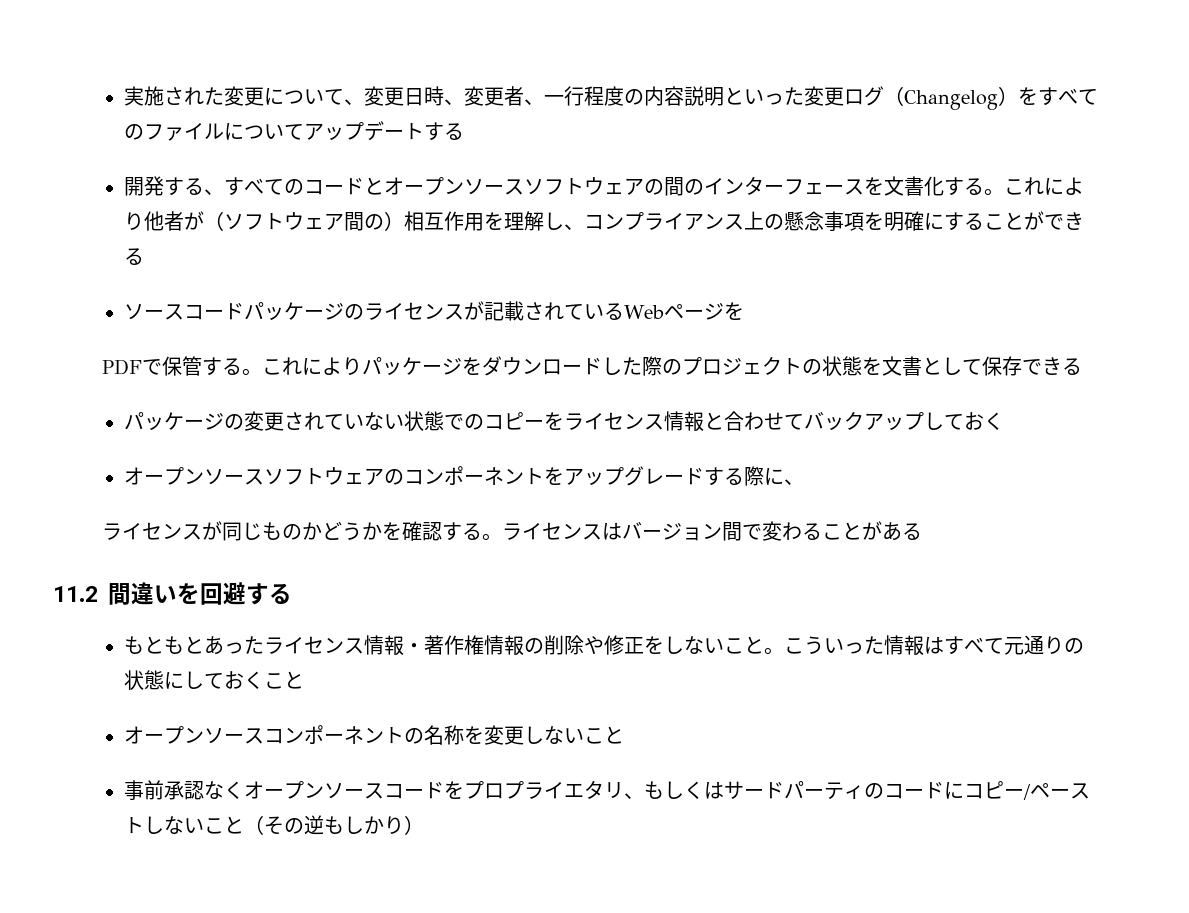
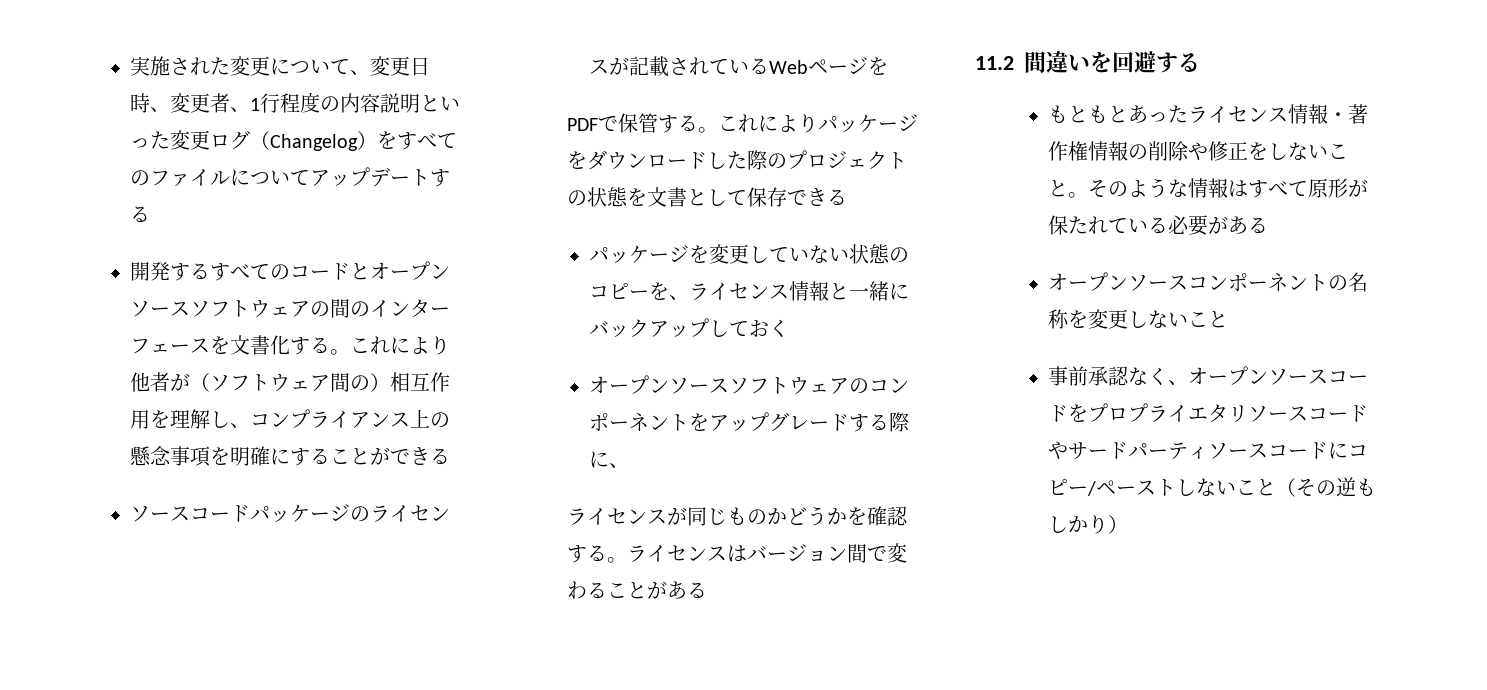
[543,95,564,104] 一 -> [249,98,260,111] 1
[203,189,224,195] 、 -> (210, 271) none
[223,411,324,431] の変更され -> [688,244,769,264] を変更し
[443,414,464,430] で -> (890, 254) none
(564, 421) none -> [668,295,689,300] 、
[723,411,804,431] 合わせて -> [848,281,909,301] 一緒に
[783,636,884,654] こういった -> [1087,178,1188,198] そのような
[1003,635,1084,655] [123,670,304,690] 元通りの状態にしておくこと -> [1307,178,1368,198] [1047,215,1268,236] 原形が保たれている必要がある
(244, 790) none -> [1167,380,1188,385] 、
[623,781,724,799] 、もしくは -> [1247,405,1368,422] [1047,441,1068,460] ソースコードや
[863,783,884,799] の -> [1207,442,1268,459] ソース

